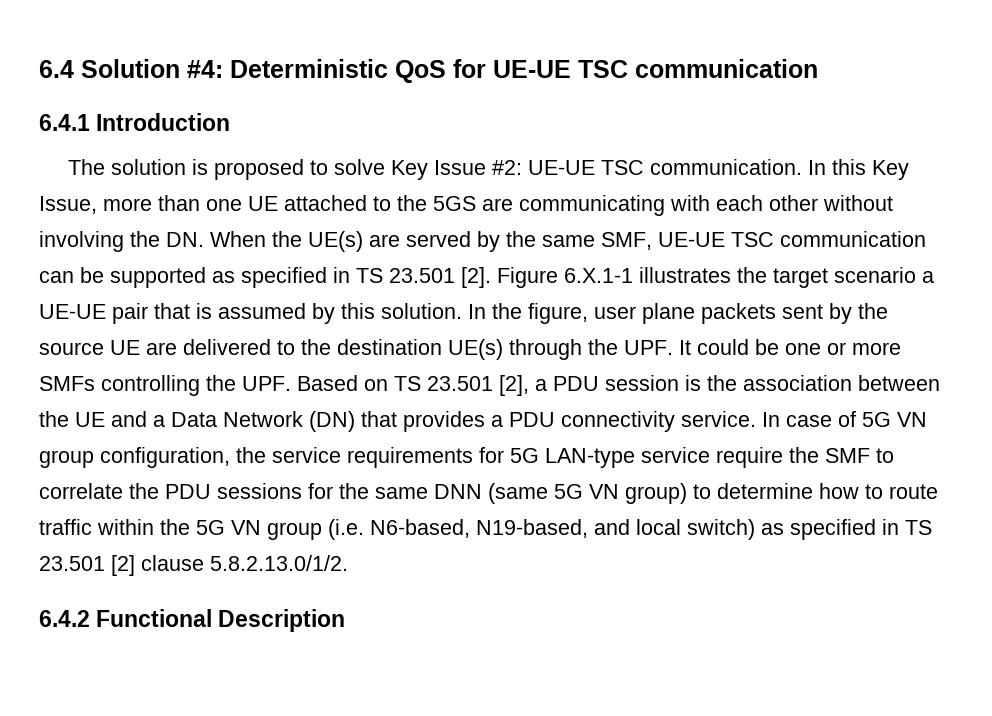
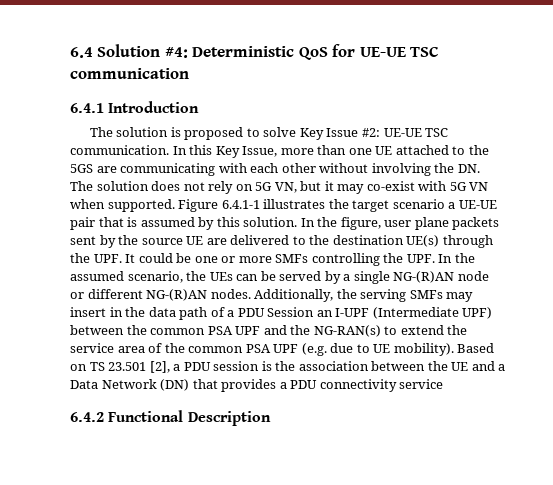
[210,231,926,252] [39,267,633,288] When the UE(s) are served by the same SMF, UE-UE TSC communication can be supported as specified in TS 23.501 [2]. Figure 6.X.1-1 -> [70,181,489,194] [70,199,260,212] The solution does not rely on 5G VN, but it may co-exist with 5G VN when supported. Figure 6.4.1-1
(291, 383) none -> [438,253,475,263] [70,271,489,284] [70,289,474,302] [70,307,493,320] [70,325,468,337] [70,343,454,356] In the assumed scenario, the UEs can be served by a single NG-(R)AN node or different NG-(R)AN nodes. Additionally, the serving SMFs may insert in the data path of a PDU Session an I-UPF (Intermediate UPF) between the common PSA UPF and the NG-RAN(s) to extend the service area of the common PSA UPF (e.g. due to UE mobility).
[681,411,927,427] [39,447,894,468] [39,483,938,504] [39,519,932,540] [39,555,348,576] service. In case of 5G VN group configuration, the service requirements for 5G LAN-type service require the SMF to correlate the PDU sessions for the same DNN (same 5G VN group) to determine how to route traffic within the 5G VN group (i.e. N6-based, N19-based, and local switch) as specified in TS 23.501 [2] clause 5.8.2.13.0/1/2. -> [399,379,444,389] service

